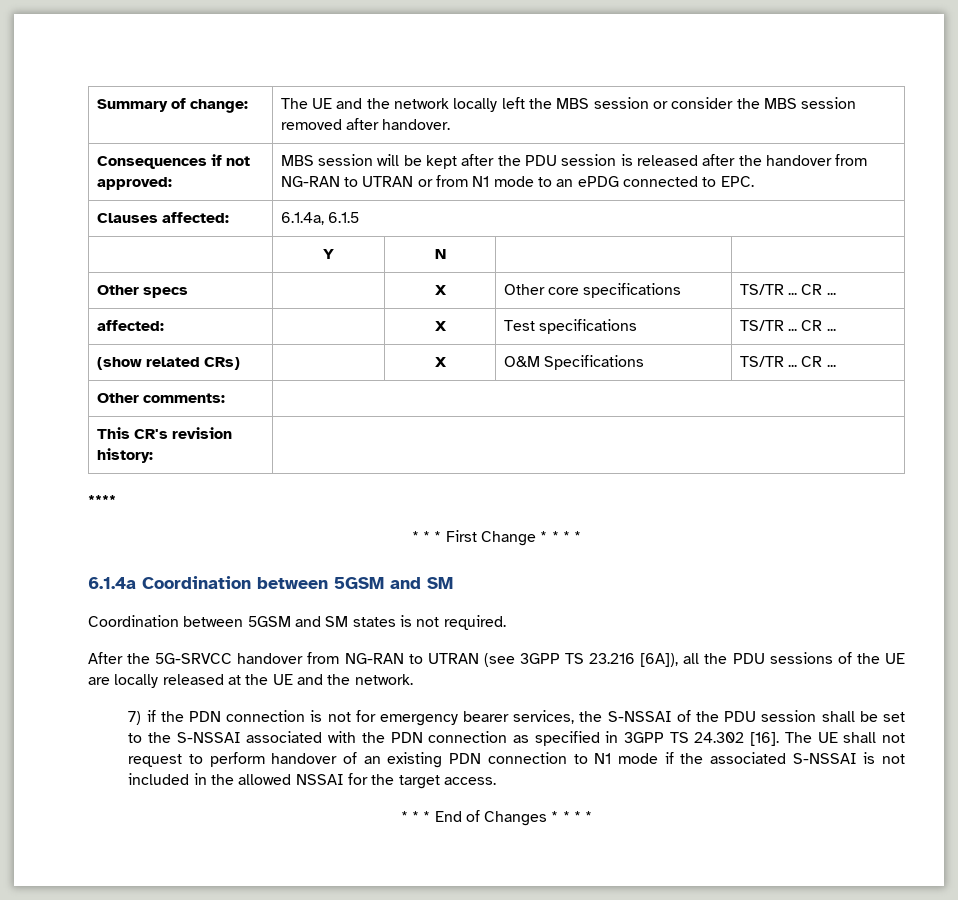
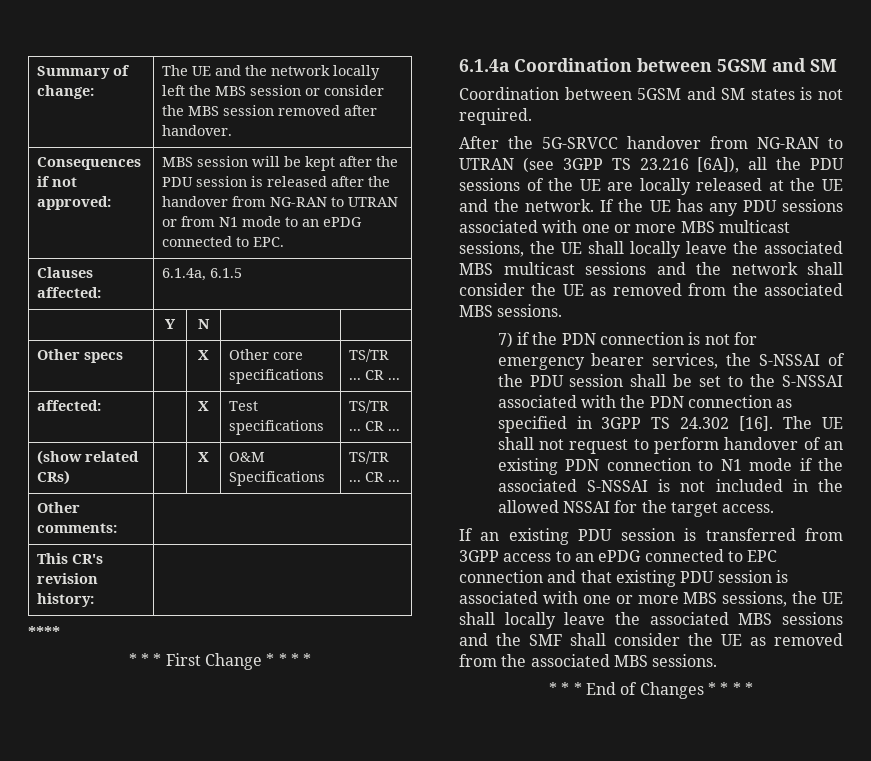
(413, 679) none -> [600,199,843,216] [459,220,790,233] [459,241,843,258] [459,262,843,275] [459,283,843,296] [459,304,563,317] If the UE has any PDU sessions associated with one or more MBS multicast sessions, the UE shall locally leave the associated MBS multicast sessions and the network shall consider the UE as removed from the associated MBS sessions.
(496, 781) none -> [459,528,843,545] [459,549,778,562] [459,570,788,587] [459,591,843,607] [459,612,844,629] [459,633,843,646] [459,654,718,667] // If an existing PDU session is transferred from 3GPP access to an ePDG connected to EPC connection and that existing PDU session is associated with one or more MBS sessions, the UE shall locally leave the associated MBS sessions and the SMF shall consider the UE as removed from the associated MBS sessions.

